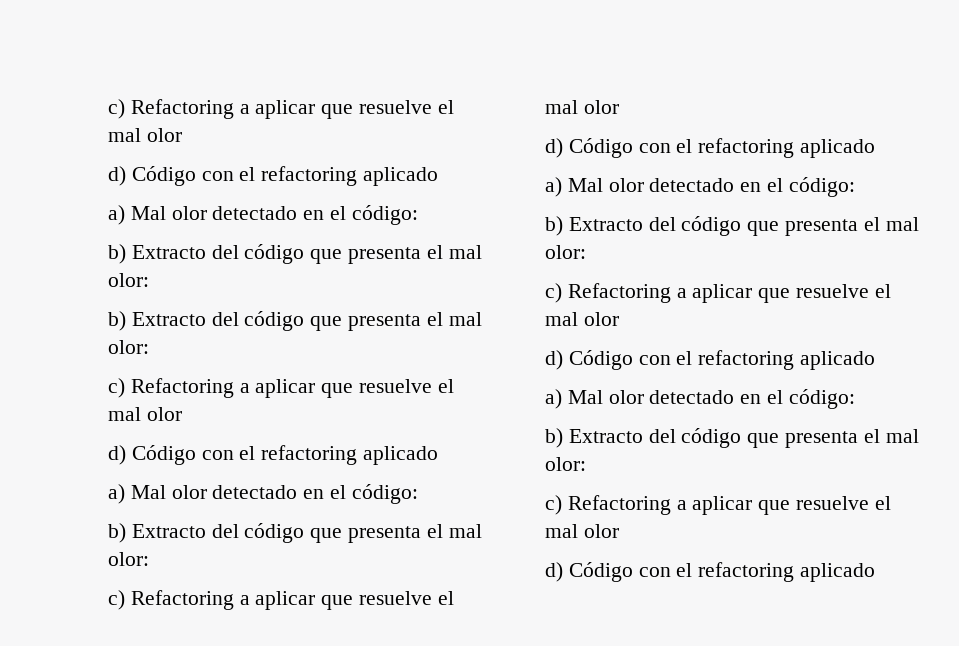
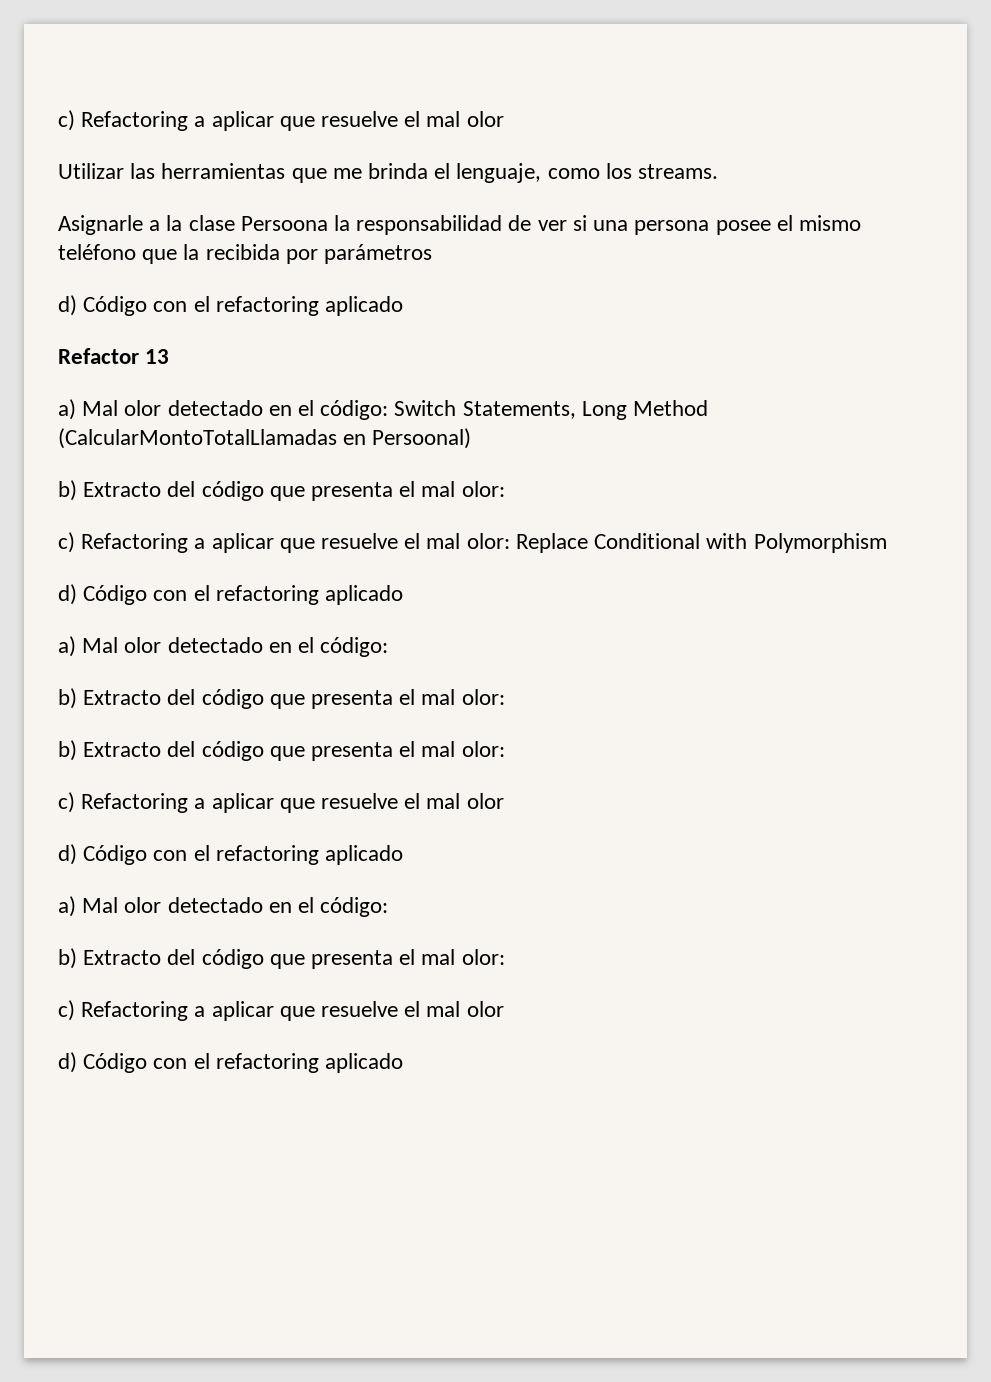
[108,99,454,119] [108,128,182,142] c) Refactoring a aplicar que resuelve el mal olor -> [58,110,504,131] [58,163,719,183] [58,215,861,235] [58,244,433,264] [58,295,404,316] [58,348,170,364] [58,399,709,420] [58,428,472,449] [58,480,505,501] [58,532,887,553] c) Refactoring a aplicar que resuelve el mal olor // Utilizar las herramientas que me brinda el lenguaje, como los streams. // Asignarle a la clase Persoona la responsabilidad de ver si una persona posee el mismo teléfono que la recibida por parámetros // d) Código con el refactoring aplicado // Refactor 13 // a) Mal olor detectado en el código: Switch Statements, Long Method (CalcularMontoTotalLlamadas en Persoonal) // b) Extracto del código que presenta el mal olor: // c) Refactoring a aplicar que resuelve el mal olor: Replace Conditional with Polymorphism
[545,177,855,197] [545,216,919,236] [545,245,586,259] [545,283,891,303] [545,312,619,326] [545,350,876,370] [545,389,855,409] [545,428,919,448] [545,457,586,471] [545,495,891,515] [545,524,619,538] [545,562,876,582] // a) Mal olor detectado en el código: // b) Extracto del código que presenta el mal olor: // c) Refactoring a aplicar que resuelve el mal olor // d) Código con el refactoring aplicado // a) Mal olor detectado en el código: // b) Extracto del código que presenta el mal olor: // c) Refactoring a aplicar que resuelve el mal olor // d) Código con el refactoring aplicado -> (404, 1063) none

